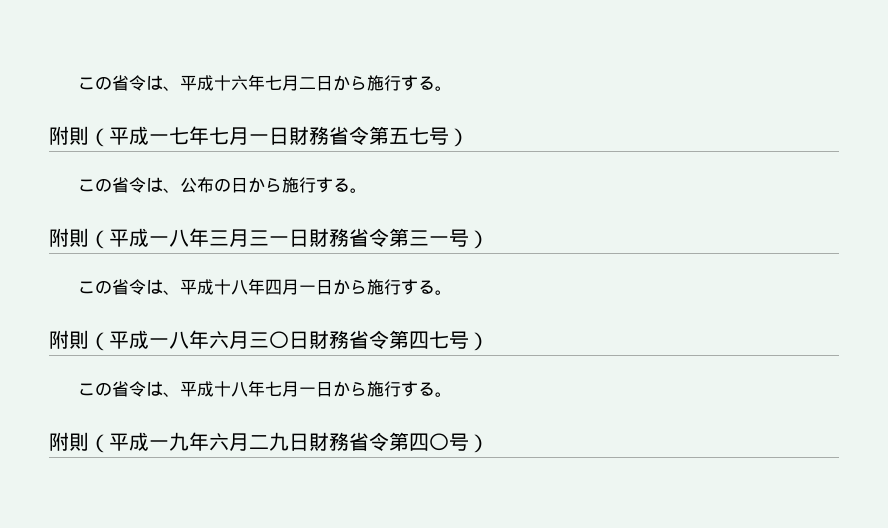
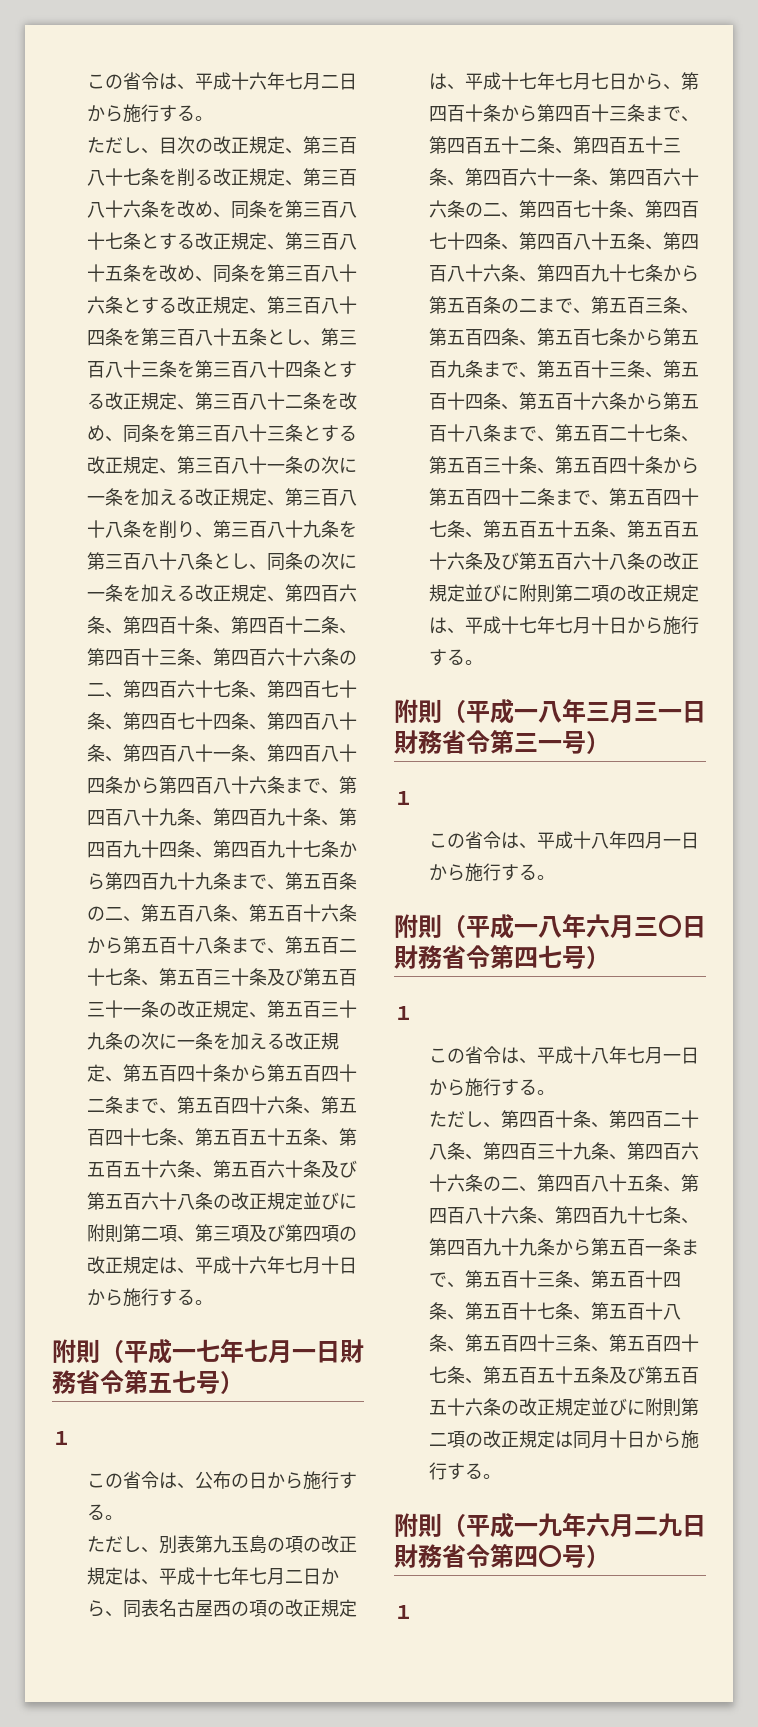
(453, 88) none -> [86,136,357,154] [86,168,357,186] [86,200,357,219] [86,232,357,250] [86,264,357,283] [86,296,357,314] [86,328,357,346] [86,360,357,378] [86,392,357,410] [86,424,357,443] [86,456,357,474] [86,488,357,506] [86,520,357,538] [86,552,357,571] [86,584,357,602] [86,616,357,634] [86,648,357,666] [86,680,357,698] [86,712,357,730] [86,744,357,762] [86,776,357,794] [86,808,357,826] [86,840,357,858] [86,872,357,890] [86,904,357,922] [86,936,357,954] [86,968,357,986] [86,1000,357,1018] [86,1032,339,1050] [86,1064,357,1082] [86,1096,357,1114] [86,1128,357,1146] [86,1160,357,1178] [86,1192,357,1210] [86,1224,357,1243] [86,1256,357,1274] [86,1288,213,1307] // ただし、目次の改正規定、第三百八十七条を削る改正規定、第三百八十六条を改め、同条を第三百八十七条とする改正規定、第三百八十五条を改め、同条を第三百八十六条とする改正規定、第三百八十四条を第三百八十五条とし、第三百八十三条を第三百八十四条とする改正規定、第三百八十二条を改め、同条を第三百八十三条とする改正規定、第三百八十一条の次に一条を加える改正規定、第三百八十八条を削り、第三百八十九条を第三百八十八条とし、同条の次に一条を加える改正規定、第四百六条、第四百十条、第四百十二条、第四百十三条、第四百六十六条の二、第四百六十七条、第四百七十条、第四百七十四条、第四百八十条、第四百八十一条、第四百八十四条から第四百八十六条まで、第四百八十九条、第四百九十条、第四百九十四条、第四百九十七条から第四百九十九条まで、第五百条の二、第五百八条、第五百十六条から第五百十八条まで、第五百二十七条、第五百三十条及び第五百三十一条の改正規定、第五百三十九条の次に一条を加える改正規定、第五百四十条から第五百四十二条まで、第五百四十六条、第五百四十七条、第五百五十五条、第五百五十六条、第五百六十条及び第五百六十八条の改正規定並びに附則第二項、第三項及び第四項の改正規定は、平成十六年七月十日から施行する。
(469, 137) none -> [52,1431,71,1445] // １
(368, 190) none -> [86,1535,357,1554] [86,1567,339,1585] [86,1599,357,1618] [428,72,699,90] [428,104,699,122] [428,136,681,154] [428,168,699,186] [428,200,699,218] [428,232,699,250] [428,264,699,282] [428,296,699,314] [428,328,699,346] [428,360,699,378] [428,392,699,410] [428,424,699,442] [428,456,699,474] [428,488,699,506] [428,520,699,538] [428,552,699,570] [428,584,699,603] [428,616,699,635] [428,649,483,666] // ただし、別表第九玉島の項の改正規定は、平成十七年七月二日から、同表名古屋西の項の改正規定は、平成十七年七月七日から、第四百十条から第四百十三条まで、第四百五十二条、第四百五十三条、第四百六十一条、第四百六十六条の二、第四百七十条、第四百七十四条、第四百八十五条、第四百八十六条、第四百九十七条から第五百条の二まで、第五百三条、第五百四条、第五百七条から第五百九条まで、第五百十三条、第五百十四条、第五百十六条から第五百十八条まで、第五百二十七条、第五百三十条、第五百四十条から第五百四十二条まで、第五百四十七条、第五百五十五条、第五百五十六条及び第五百六十八条の改正規定並びに附則第二項の改正規定は、平成十七年七月十日から施行する。
(489, 239) none -> [394,791,413,805] // １
(489, 341) none -> [394,1006,413,1020] // １
(453, 394) none -> [428,1110,699,1128] [428,1142,699,1160] [428,1174,699,1192] [428,1206,699,1224] [428,1238,699,1256] [428,1270,681,1288] [428,1302,681,1320] [428,1334,699,1352] [428,1366,699,1384] [428,1398,699,1417] [428,1430,699,1449] [428,1462,501,1480] // ただし、第四百十条、第四百二十八条、第四百三十九条、第四百六十六条の二、第四百八十五条、第四百八十六条、第四百九十七条、第四百九十九条から第五百一条まで、第五百十三条、第五百十四条、第五百十七条、第五百十八条、第五百四十三条、第五百四十七条、第五百五十五条及び第五百五十六条の改正規定並びに附則第二項の改正規定は同月十日から施行する。
(489, 443) none -> [394,1605,413,1619] // １

